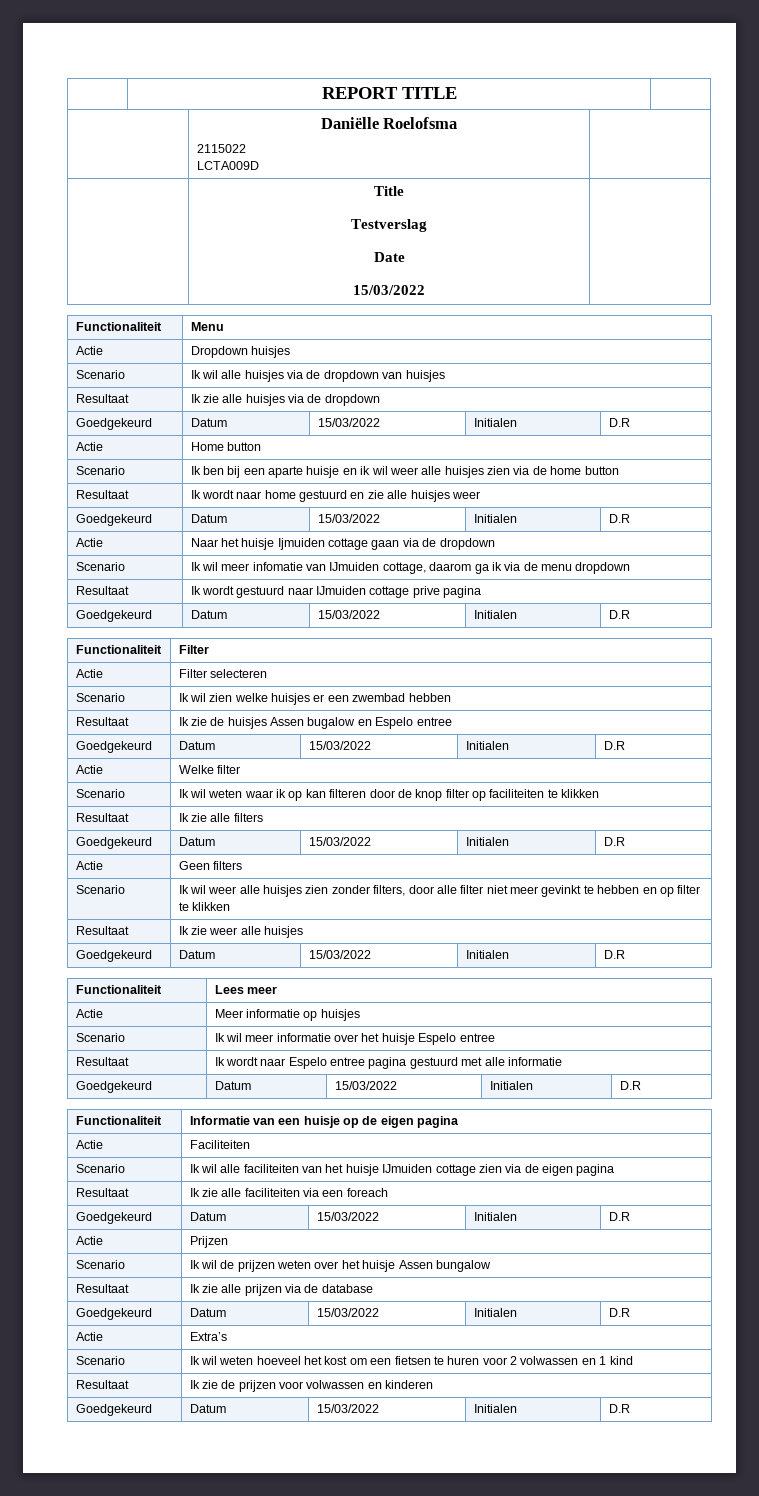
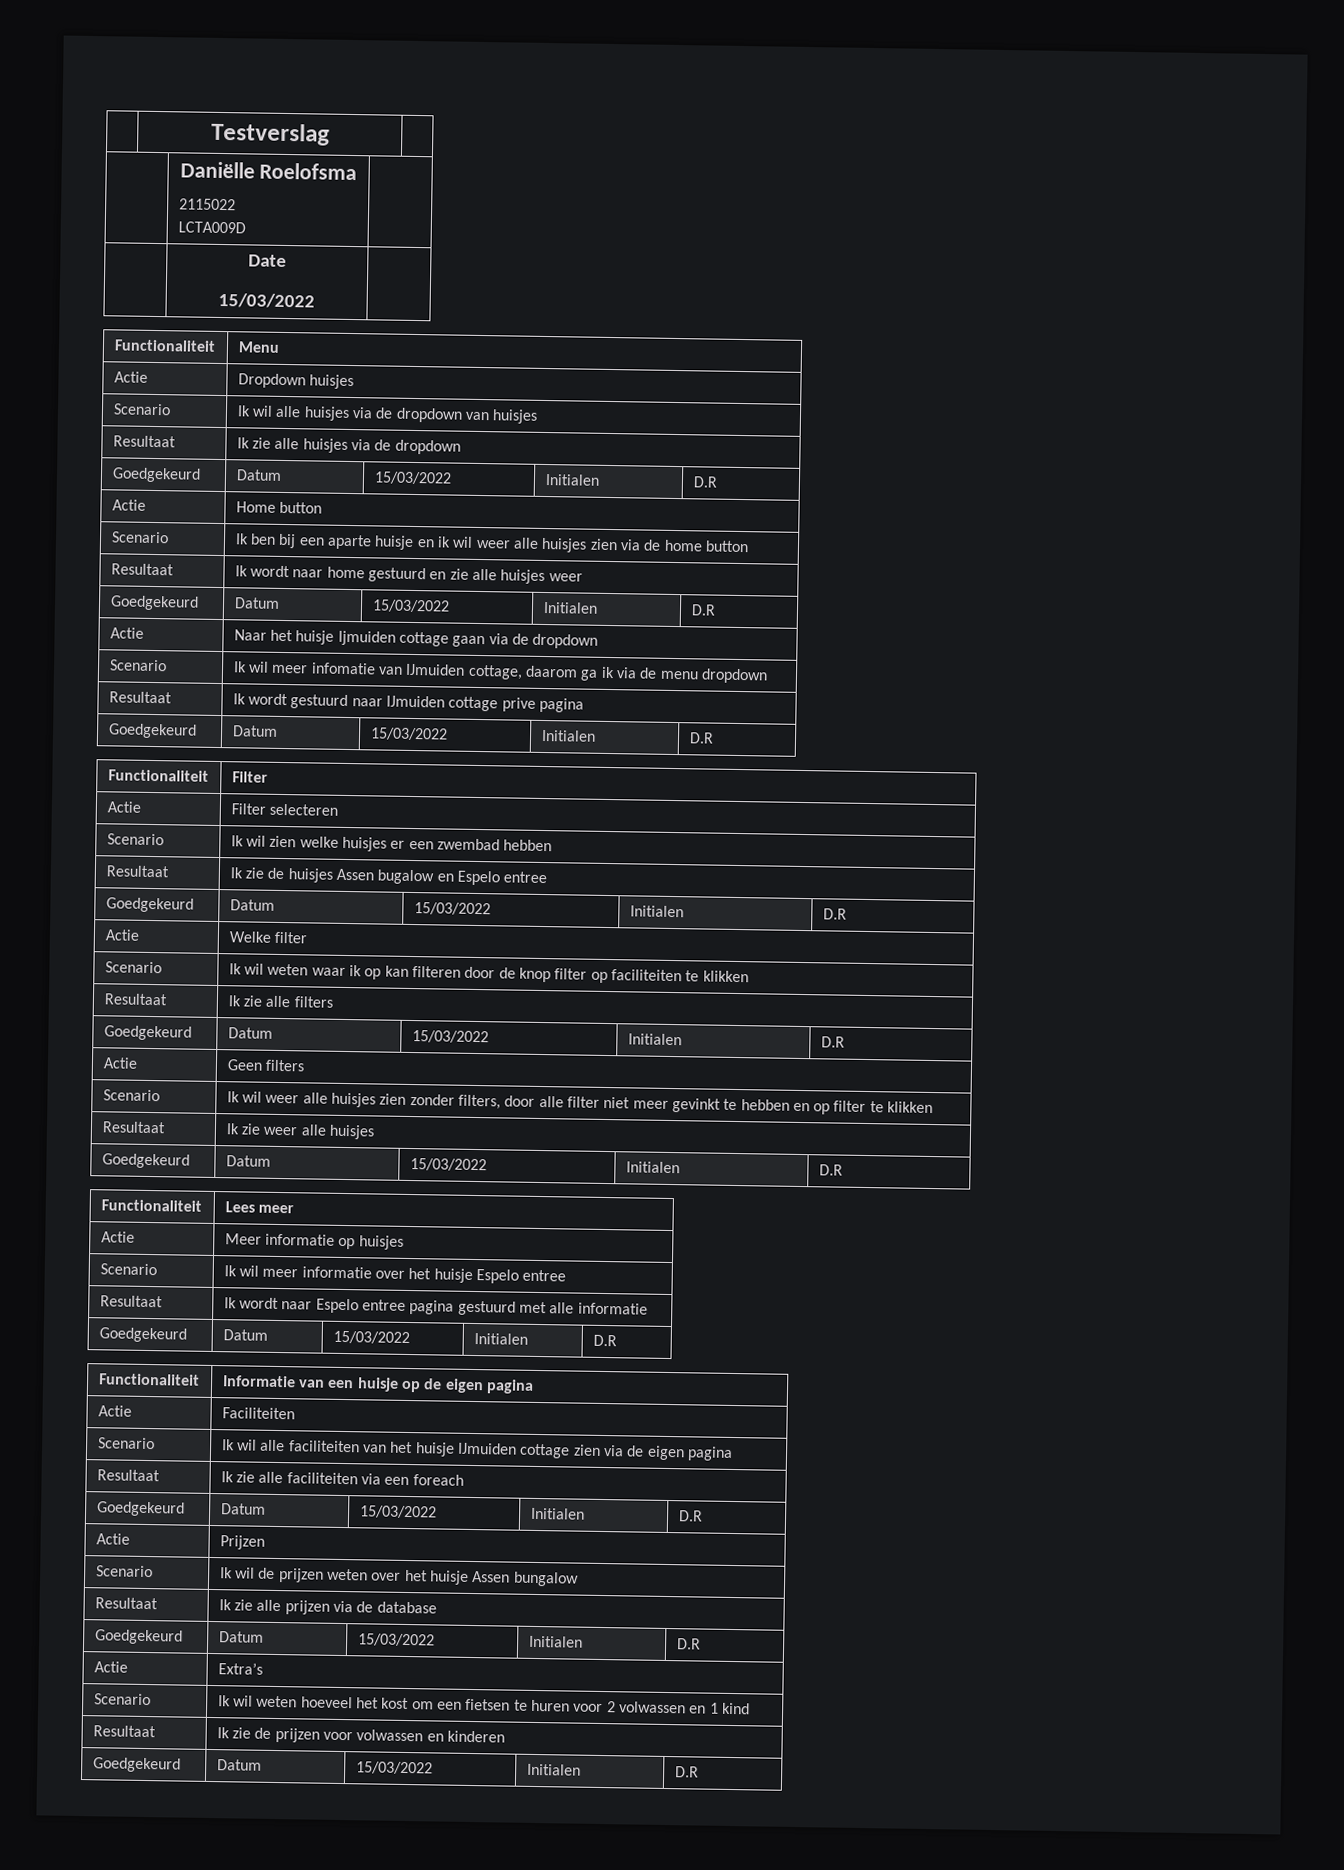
[321,87,457,99] | REPORT TITLE -> [210,122,330,146] | Testverslag
[374,186,404,196] [351,219,427,232] Title // Testverslag // -> (246, 227) none

